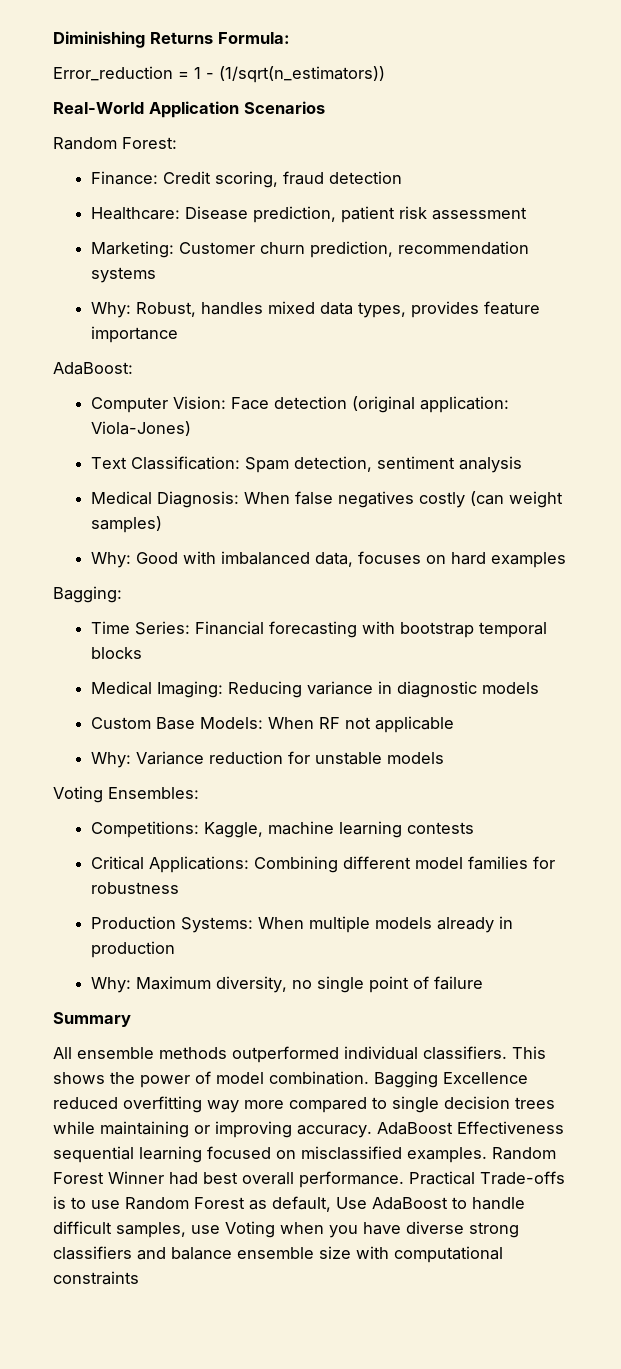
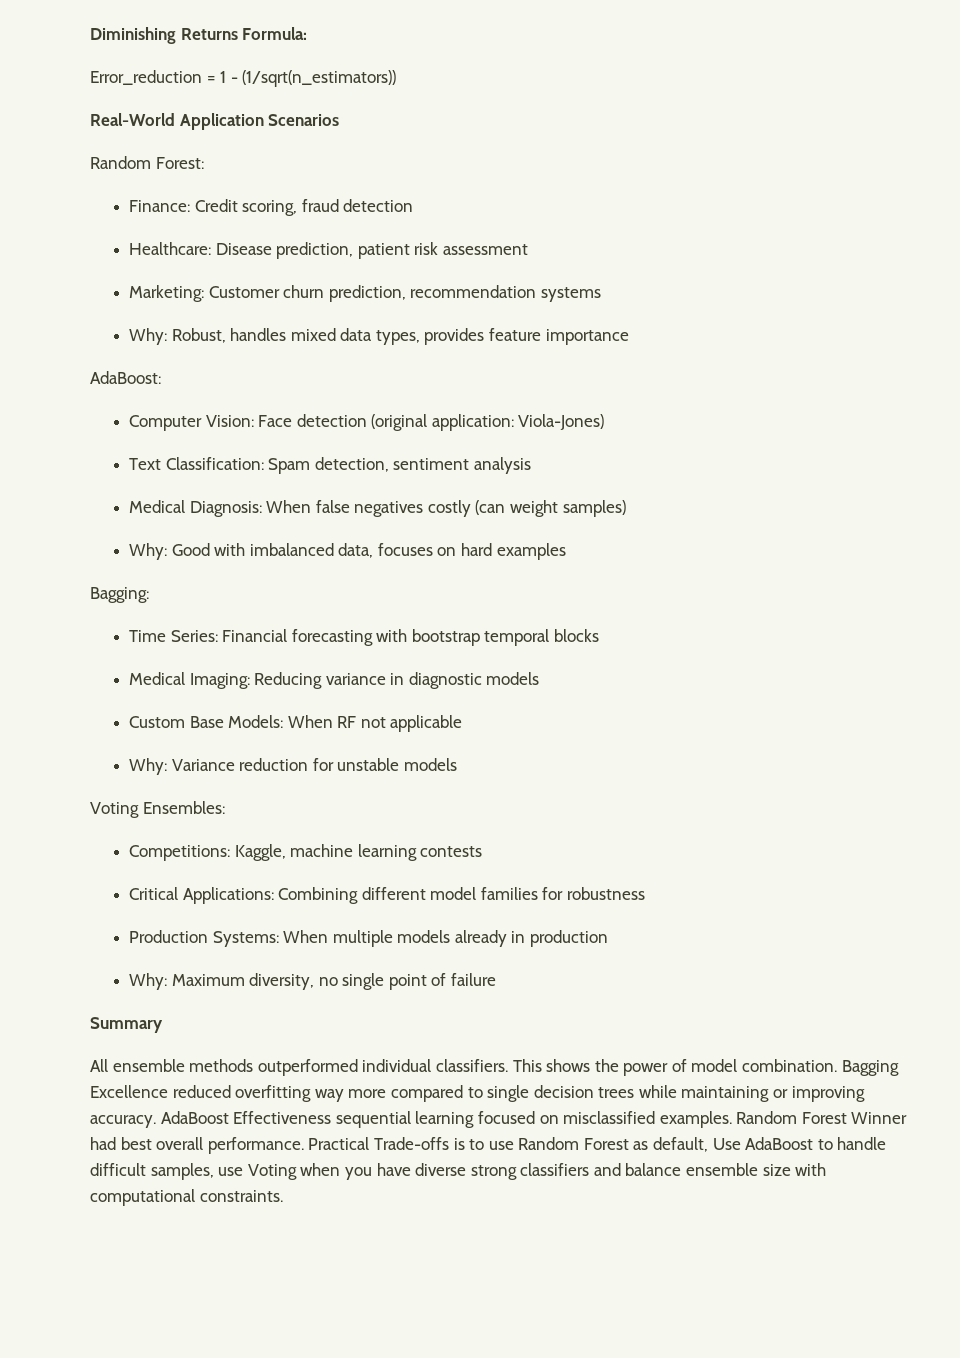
[53,1271,139,1285] constraints -> [199,1190,283,1202] constraints.

